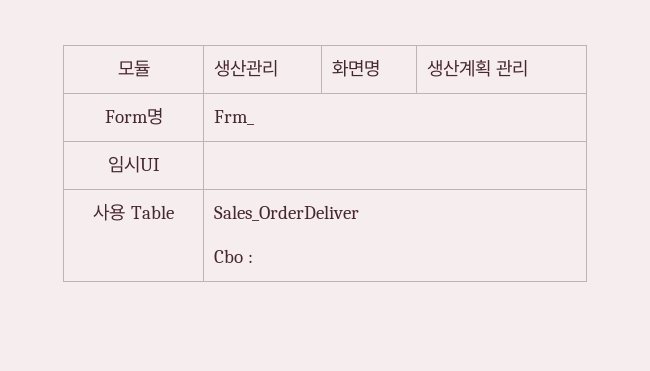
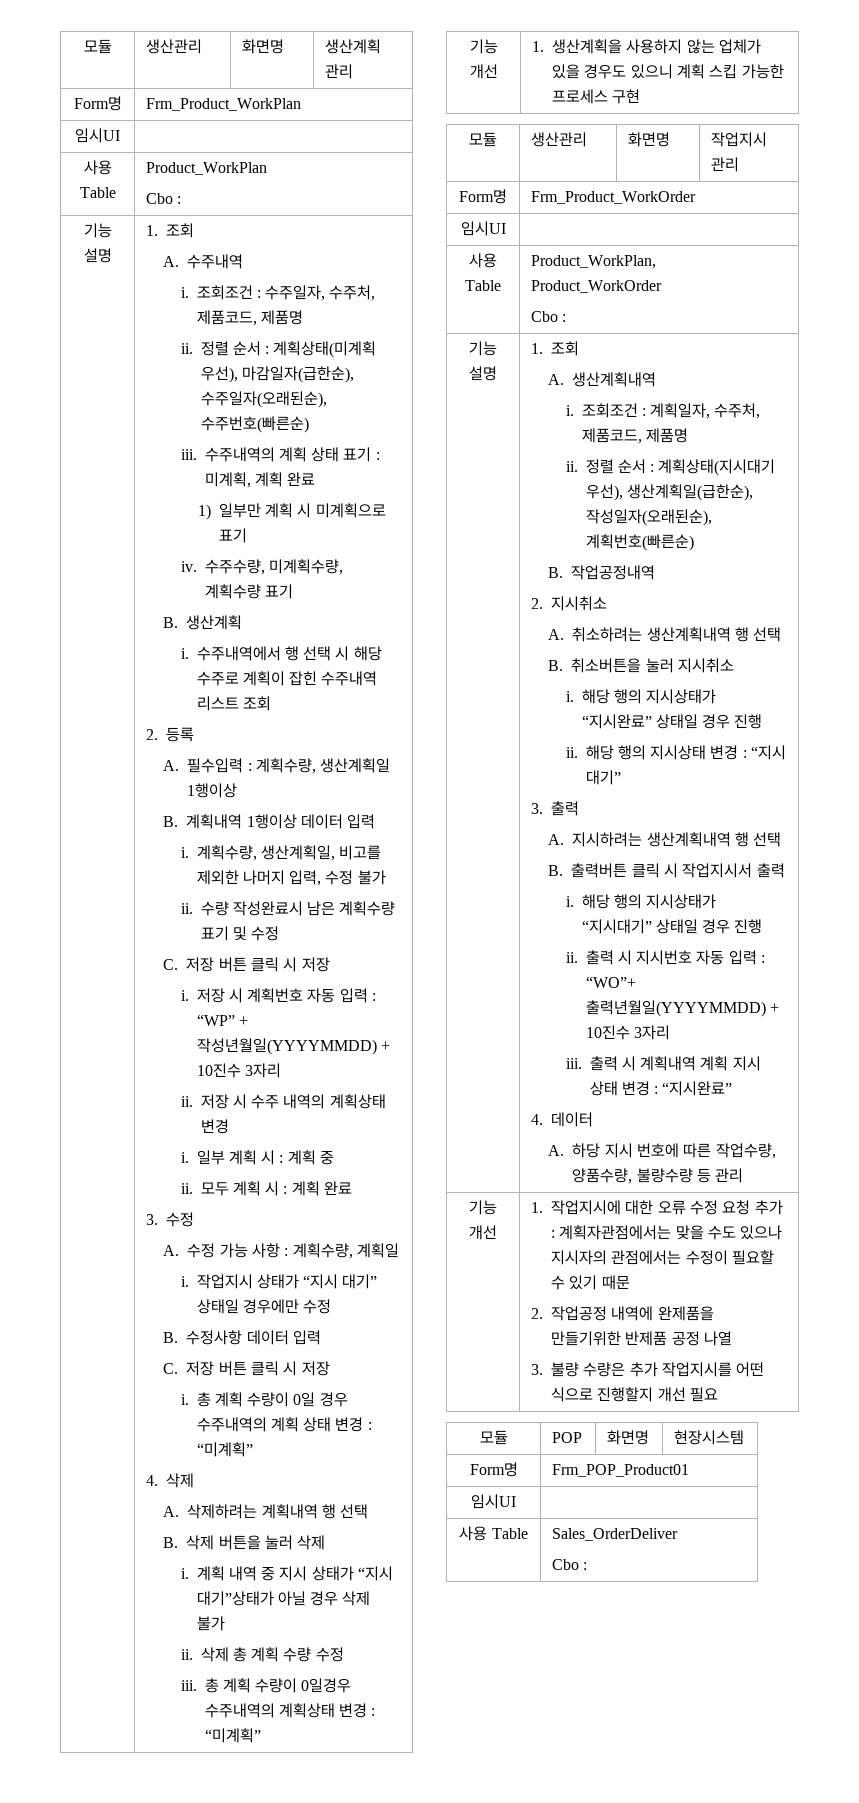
[213,110,255,125] Frm_ -> [145,98,301,111] [75,128,120,143] [83,160,112,175] [79,187,116,198] [145,162,267,175] [145,193,182,204] [83,223,112,238] [83,248,112,263] [145,223,194,238] [163,254,244,269] [180,285,376,301] [196,310,303,326] [180,341,377,358] [200,366,354,383] [200,391,327,408] [200,416,309,433] [180,447,380,462] [204,472,316,488] [197,503,386,520] [218,528,247,543] [180,559,343,575] [204,584,293,599] [163,615,243,630] [180,646,382,661] [196,671,378,686] [196,696,271,711] [145,727,194,742] [163,758,391,774] [187,783,238,798] [163,814,376,829] [180,845,382,861] [196,870,386,886] [180,901,396,916] [200,926,280,941] [163,957,330,972] [180,988,377,1003] [196,1014,248,1026] [196,1038,390,1055] [196,1063,281,1078] [180,1094,386,1109] [200,1119,229,1134] [180,1150,335,1165] [180,1181,353,1196] [145,1212,194,1227] [163,1243,399,1259] [180,1274,378,1289] [196,1299,332,1314] [163,1330,321,1345] [163,1361,330,1376] [180,1392,348,1407] [196,1417,372,1432] [196,1442,253,1457] [145,1473,194,1488] [163,1504,369,1519] [163,1535,326,1550] [180,1566,394,1581] [196,1591,371,1606] [196,1616,225,1631] [180,1647,344,1662] [180,1678,352,1693] [204,1703,376,1718] [204,1728,261,1743] [469,39,498,54] [469,64,498,79] [531,39,761,54] [551,64,784,79] [551,89,641,104] [469,132,497,147] [530,132,587,147] [627,132,670,147] [710,132,767,147] [710,157,739,172] [459,189,507,204] [530,191,696,204] [460,221,506,236] [469,253,497,268] [465,280,501,291] [530,255,656,269] [530,280,662,293] [530,311,567,322] [469,341,497,356] [469,366,497,381] [530,341,579,356] [548,372,657,387] [565,403,761,419] [581,428,688,444] [565,459,776,476] [585,484,753,501] [585,509,712,526] [585,534,694,551] [548,565,656,580] [530,596,607,611] [548,627,782,642] [548,658,734,673] [565,689,717,704] [581,714,763,729] [565,745,787,760] [585,770,621,785] [530,801,579,816] [548,832,782,847] [548,863,785,878] [565,894,717,909] [581,919,763,934] [565,950,766,965] [585,976,636,988] [585,1000,779,1017] [585,1025,670,1040] [565,1056,761,1071] [589,1081,733,1096] [530,1112,593,1127] [548,1143,776,1159] [572,1168,744,1184] [469,1200,497,1215] [469,1225,497,1240] [530,1200,783,1215] [550,1225,783,1240] [550,1250,774,1265] [550,1275,630,1290] [530,1306,714,1321] [550,1331,732,1346] [530,1362,765,1377] [550,1387,718,1402] [479,1430,508,1445] [551,1432,582,1443] [606,1430,649,1445] [673,1430,744,1445] [469,1462,518,1477] [551,1464,689,1477] Frm_Product_WorkPlan // 임시UI | // 사용 Table | Product_WorkPlan // Cbo : // 기능 설명 | 1. 조회 // A. 수주내역 // i. 조회조건 : 수주일자, 수주처, 제품코드, 제품명 // ii. 정렬 순서 : 계획상태(미계획 우선), 마감일자(급한순), 수주일자(오래된순), 수주번호(빠른순) // iii. 수주내역의 계획 상태 표기 : 미계획, 계획 완료 // 1) 일부만 계획 시 미계획으로 표기 // iv. 수주수량, 미계획수량, 계획수량 표기 // B. 생산계획 // i. 수주내역에서 행 선택 시 해당 수주로 계획이 잡힌 수주내역 리스트 조회 // 2. 등록 // A. 필수입력 : 계획수량, 생산계획일 1행이상 // B. 계획내역 1행이상 데이터 입력 // i. 계획수량, 생산계획일, 비고를 제외한 나머지 입력, 수정 불가 // ii. 수량 작성완료시 남은 계획수량 표기 및 수정 // C. 저장 버튼 클릭 시 저장 // i. 저장 시 계획번호 자동 입력 : “WP” + 작성년월일(YYYYMMDD) + 10진수 3자리 // ii. 저장 시 수주 내역의 계획상태 변경 // i. 일부 계획 시 : 계획 중 // ii. 모두 계획 시 : 계획 완료 // 3. 수정 // A. 수정 가능 사항 : 계획수량, 계획일 // i. 작업지시 상태가 “지시 대기” 상태일 경우에만 수정 // B. 수정사항 데이터 입력 // C. 저장 버튼 클릭 시 저장 // i. 총 계획 수량이 0일 경우 수주내역의 계획 상태 변경 : “미계획” // 4. 삭제 // A. 삭제하려는 계획내역 행 선택 // B. 삭제 버튼을 눌러 삭제 // i. 계획 내역 중 지시 상태가 “지시 대기”상태가 아닐 경우 삭제 불가 // ii. 삭제 총 계획 수량 수정 // iii. 총 계획 수량이 0일경우 수주내역의 계획상태 변경 : “미계획” // 기능 개선 | 1. 생산계획을 사용하지 않는 업체가 있을 경우도 있으니 계획 스킵 가능한 프로세스 구현 // 모듈 | 생산관리 | 화면명 | 작업지시 관리 // Form명 | Frm_Product_WorkOrder // 임시UI | // 사용 Table | Product_WorkPlan, Product_WorkOrder // Cbo : // 기능 설명 | 1. 조회 // A. 생산계획내역 // i. 조회조건 : 계획일자, 수주처, 제품코드, 제품명 // ii. 정렬 순서 : 계획상태(지시대기 우선), 생산계획일(급한순), 작성일자(오래된순), 계획번호(빠른순) // B. 작업공정내역 // 2. 지시취소 // A. 취소하려는 생산계획내역 행 선택 // B. 취소버튼을 눌러 지시취소 // i. 해당 행의 지시상태가 “지시완료” 상태일 경우 진행 // ii. 해당 행의 지시상태 변경 : “지시 대기” // 3. 출력 // A. 지시하려는 생산계획내역 행 선택 // B. 출력버튼 클릭 시 작업지시서 출력 // i. 해당 행의 지시상태가 “지시대기” 상태일 경우 진행 // ii. 출력 시 지시번호 자동 입력 : “WO”+ 출력년월일(YYYYMMDD) + 10진수 3자리 // iii. 출력 시 계획내역 계획 지시 상태 변경 : “지시완료” // 4. 데이터 // A. 하당 지시 번호에 따른 작업수량, 양품수량, 불량수량 등 관리 // 기능 개선 | 1. 작업지시에 대한 오류 수정 요청 추가 : 계획자관점에서는 맞을 수도 있으나 지시자의 관점에서는 수정이 필요할 수 있기 때문 // 2. 작업공정 내역에 완제품을 만들기위한 반제품 공정 나열 // 3. 불량 수량은 추가 작업지시를 어떤 식으로 진행할지 개선 필요 // 모듈 | POP | 화면명 | 현장시스템 // Form명 | Frm_POP_Product01

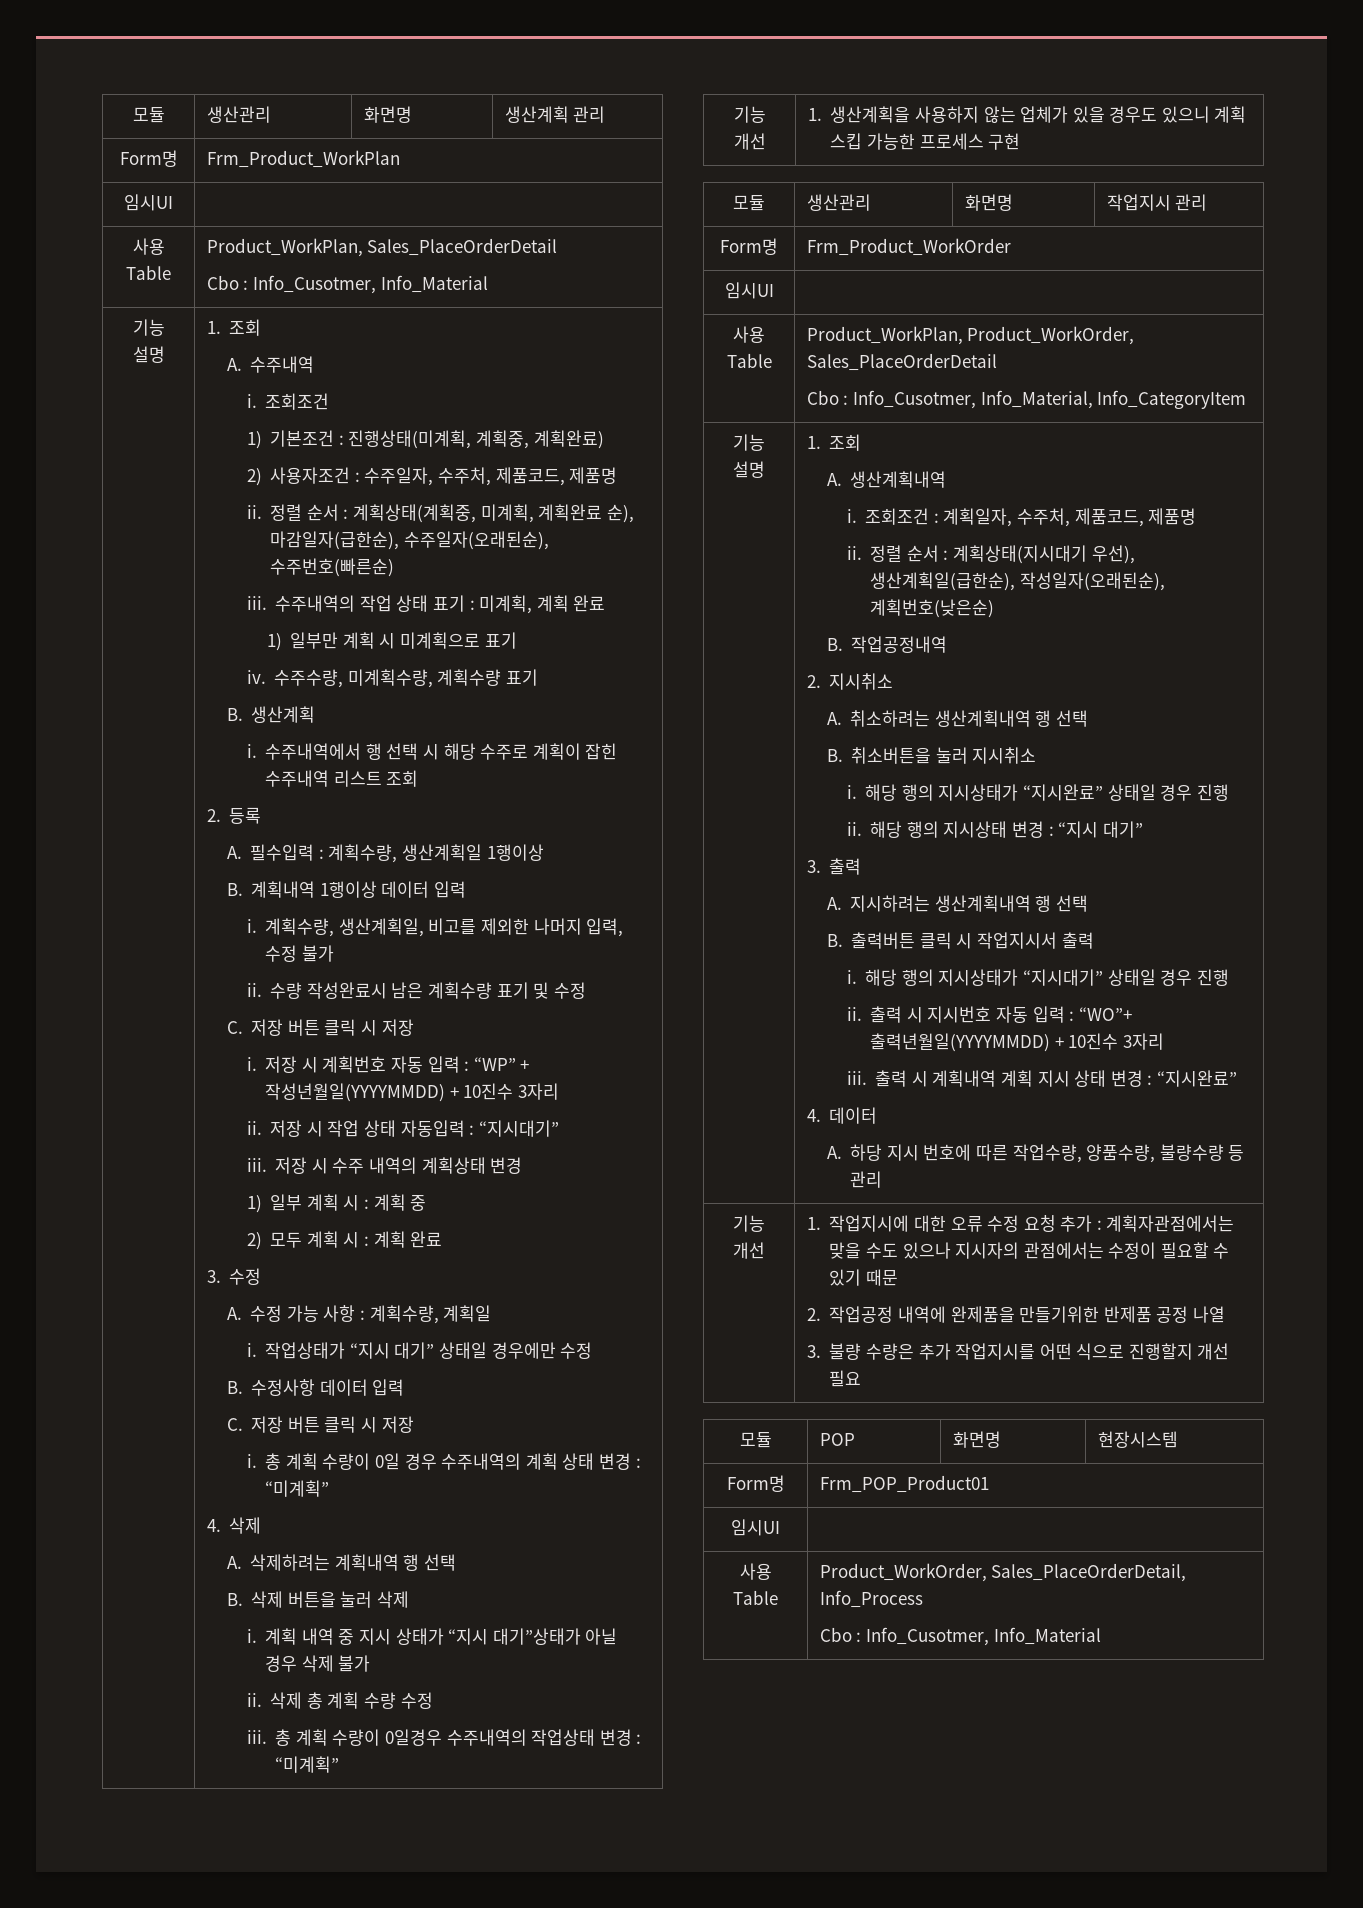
[145,162,267,175] [145,193,182,204] Product_WorkPlan // Cbo : -> [206,238,558,257] [206,275,488,294] Product_WorkPlan, Sales_PlaceOrderDetail // Cbo : Info_Cusotmer, Info_Material
(253, 292) none -> [246,430,604,449] [246,467,351,486] // 1) 기본조건 : 진행상태(미계획, 계획중, 계획완료) // 2) 사용자조건
[273,341,377,358] [200,366,238,383] 계획상태(미계획 우선), -> [353,504,634,523] 계획상태(계획중, 미계획, 계획완료 순),
[278,447,307,462] 계획 -> [359,595,392,612] 작업
(247, 1101) none -> [327,1120,559,1137] [246,1157,328,1174] 작업 상태 자동입력 : “지시대기” // iii. 저장 시
[180,1152,189,1163] i. -> [246,1195,262,1213] 1)
[180,1183,193,1194] ii. -> [246,1232,262,1250] 2)
[196,1274,299,1289] 작업지시 상태가 -> [265,1342,346,1359] 작업상태가
[278,1703,335,1718] 계획상태 -> [531,1729,596,1746] 작업상태
[530,280,662,293] [530,311,567,322] Product_WorkOrder // Cbo : -> [967,326,1135,345] [806,353,997,371] [806,390,1247,409] Product_WorkOrder, Sales_PlaceOrderDetail // Cbo : Info_Cusotmer, Info_Material, Info_CategoryItem
[585,534,694,551] 계획번호(빠른순) -> [870,599,995,618] 계획번호(낮은순)
[551,1528,678,1541] [551,1559,588,1570] Sales_OrderDeliver // Cbo : -> [819,1563,1187,1582] [819,1590,923,1608] [819,1627,1101,1646] Product_WorkOrder, Sales_PlaceOrderDetail, Info_Process // Cbo : Info_Cusotmer, Info_Material

